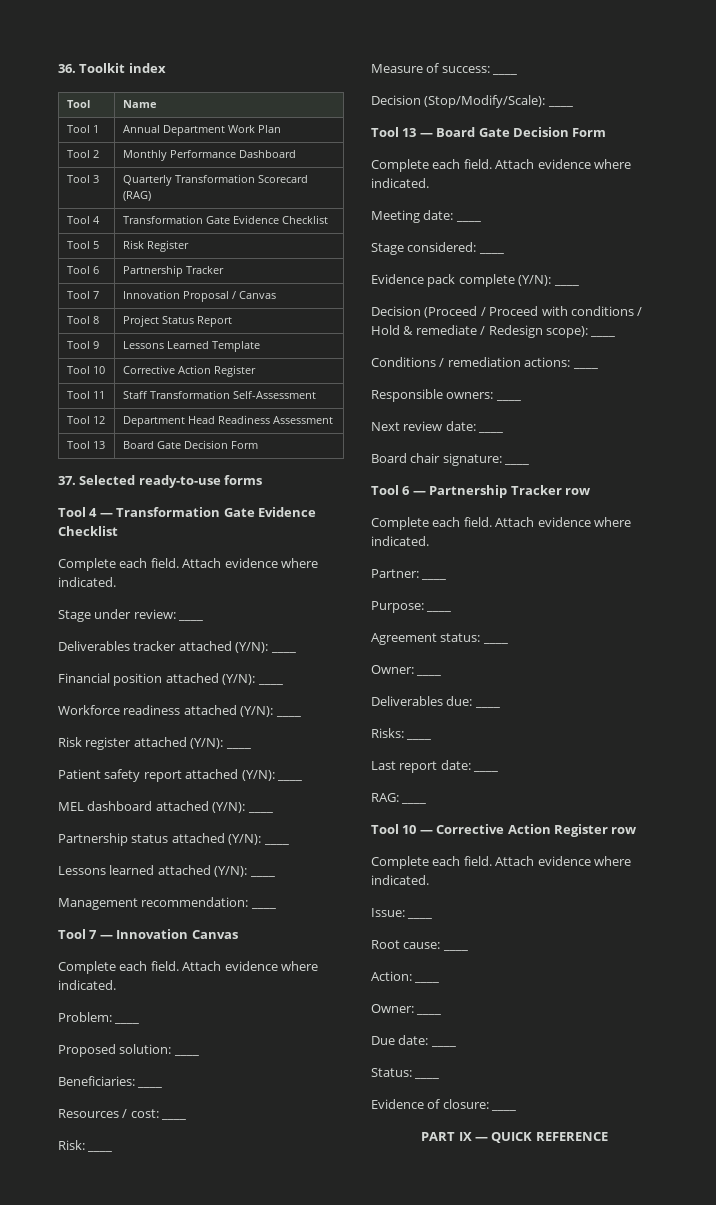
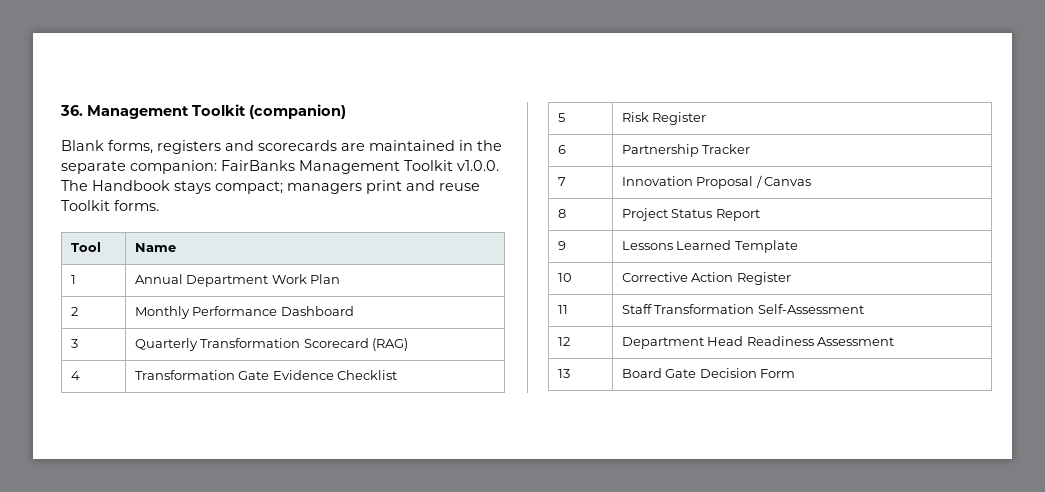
[79,63,166,73] Toolkit index -> [87,104,346,119] [61,140,502,154] [61,160,499,174] [61,180,480,194] [61,200,159,211] Management Toolkit (companion) // Blank forms, registers and scorecards are maintained in the separate companion: FairBanks Management Toolkit v1.0.0. The Handbook stays compact; managers print and reuse Toolkit forms.
[66,125,90,133] Tool -> (176, 247) none
[66,150,90,158] Tool -> (341, 279) none
[66,175,90,183] Tool -> (354, 311) none
[66,216,90,224] Tool -> (409, 344) none
[66,241,90,249] Tool -> (398, 375) none
[66,266,90,274] Tool -> (707, 118) none
[66,291,90,299] Tool -> (751, 149) none
[66,316,90,324] Tool -> (812, 181) none
[66,341,90,349] Tool -> (760, 215) none
[66,366,90,374] Tool -> (798, 246) none
[66,391,90,399] Tool -> (791, 278) none
[66,416,90,424] Tool -> (864, 309) none
[66,441,90,449] Tool -> (895, 341) none
[58,475,263,488] [58,507,316,517] [58,526,118,536] [58,558,318,571] [58,577,116,587] [58,609,176,622] [178,619,204,621] [58,641,296,653] [58,673,283,686] [58,705,301,717] [58,737,251,750] [58,769,302,782] [58,801,273,813] [58,833,289,846] [58,865,275,877] [58,897,249,910] [250,907,276,909] [58,929,238,939] [58,961,318,974] [58,980,116,990] [58,1012,112,1022] [114,1022,140,1024] [58,1044,172,1057] [173,1054,199,1056] [58,1076,135,1086] [137,1086,163,1088] [58,1109,159,1118] [161,1118,187,1120] [58,1140,85,1150] [87,1150,113,1152] [371,63,490,73] [492,73,518,75] [371,95,573,108] [371,127,607,137] [371,159,631,172] [371,178,429,188] [371,210,454,223] [455,220,481,222] [371,242,477,255] [478,252,504,254] [371,274,579,287] [371,306,643,318] [371,325,616,338] [371,357,571,367] [572,367,598,369] [371,389,494,402] [495,399,521,401] [371,421,476,431] [478,431,504,433] [371,453,530,466] [371,485,590,498] [371,517,631,530] [371,536,429,546] [371,569,419,578] [421,578,447,580] [371,601,452,613] [371,633,481,645] [482,642,508,644] [371,665,414,674] [416,674,442,676] [371,696,473,706] [474,706,500,708] [371,728,404,738] [406,738,432,740] [371,760,471,773] [473,770,499,772] [371,793,399,802] [401,802,427,804] [371,824,637,837] [371,856,631,869] [371,875,429,885] [371,908,405,917] [407,917,433,919] [371,940,441,949] [442,949,468,951] [371,971,412,981] [414,981,440,983] [371,1004,414,1013] [416,1013,442,1015] [371,1035,429,1045] [430,1045,456,1047] [371,1068,412,1077] [414,1077,440,1079] [371,1099,489,1109] [491,1109,517,1111] [421,1132,608,1143] // 37. Selected ready-to-use forms // Tool 4 — Transformation Gate Evidence Checklist // Complete each field. Attach evidence where indicated. // Stage under review: ____ // Deliverables tracker attached (Y/N): ____ // Financial position attached (Y/N): ____ // Workforce readiness attached (Y/N): ____ // Risk register attached (Y/N): ____ // Patient safety report attached (Y/N): ____ // MEL dashboard attached (Y/N): ____ // Partnership status attached (Y/N): ____ // Lessons learned attached (Y/N): ____ // Management recommendation: ____ // Tool 7 — Innovation Canvas // Complete each field. Attach evidence where indicated. // Problem: ____ // Proposed solution: ____ // Beneficiaries: ____ // Resources / cost: ____ // Risk: ____ // Measure of success: ____ // Decision (Stop/Modify/Scale): ____ // Tool 13 — Board Gate Decision Form // Complete each field. Attach evidence where indicated. // Meeting date: ____ // Stage considered: ____ // Evidence pack complete (Y/N): ____ // Decision (Proceed / Proceed with conditions / Hold & remediate / Redesign scope): ____ // Conditions / remediation actions: ____ // Responsible owners: ____ // Next review date: ____ // Board chair signature: ____ // Tool 6 — Partnership Tracker row // Complete each field. Attach evidence where indicated. // Partner: ____ // Purpose: ____ // Agreement status: ____ // Owner: ____ // Deliverables due: ____ // Risks: ____ // Last report date: ____ // RAG: ____ // Tool 10 — Corrective Action Register row // Complete each field. Attach evidence where indicated. // Issue: ____ // Root cause: ____ // Action: ____ // Owner: ____ // Due date: ____ // Status: ____ // Evidence of closure: ____ // PART IX — QUICK REFERENCE -> (796, 373) none

